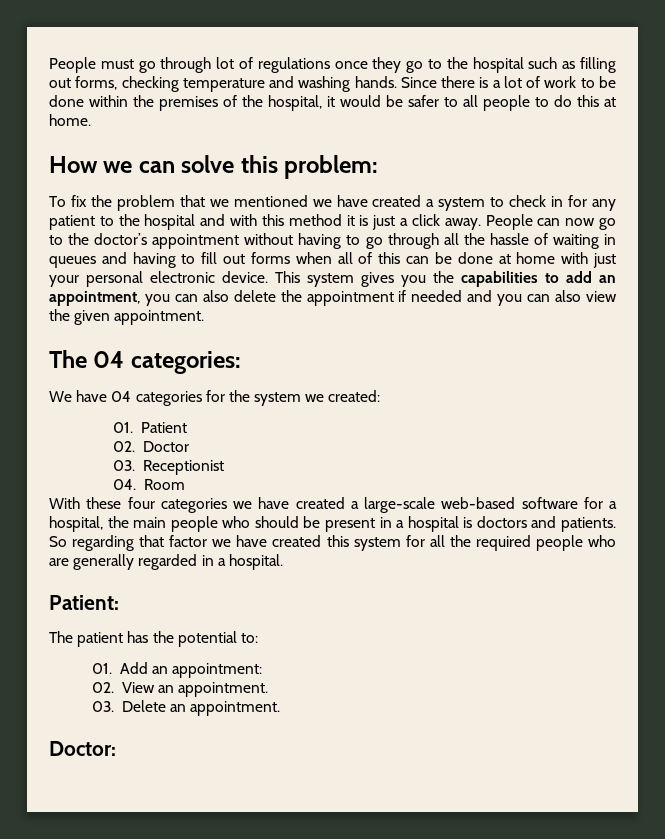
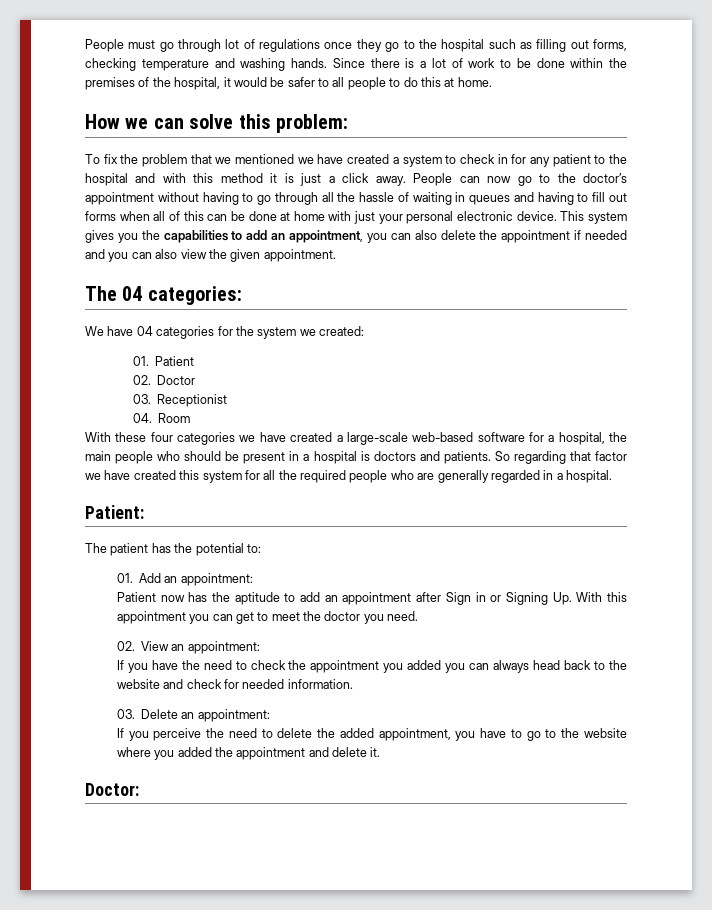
[91,682,269,697] [91,700,281,716] 02. View an appointment. // 03. Delete an appointment. -> [116,592,627,605] [116,611,419,624] [116,641,260,654] [116,660,627,673] [116,679,353,689] [116,709,270,722] [116,728,627,741] [116,747,381,760] Patient now has the aptitude to add an appointment after Sign in or Signing Up. With this appointment you can get to meet the doctor you need. // 02. View an appointment: // If you have the need to check the appointment you added you can always head back to the website and check for needed information. // 03. Delete an appointment: // If you perceive the need to delete the added appointment, you have to go to the website where you added the appointment and delete it.

